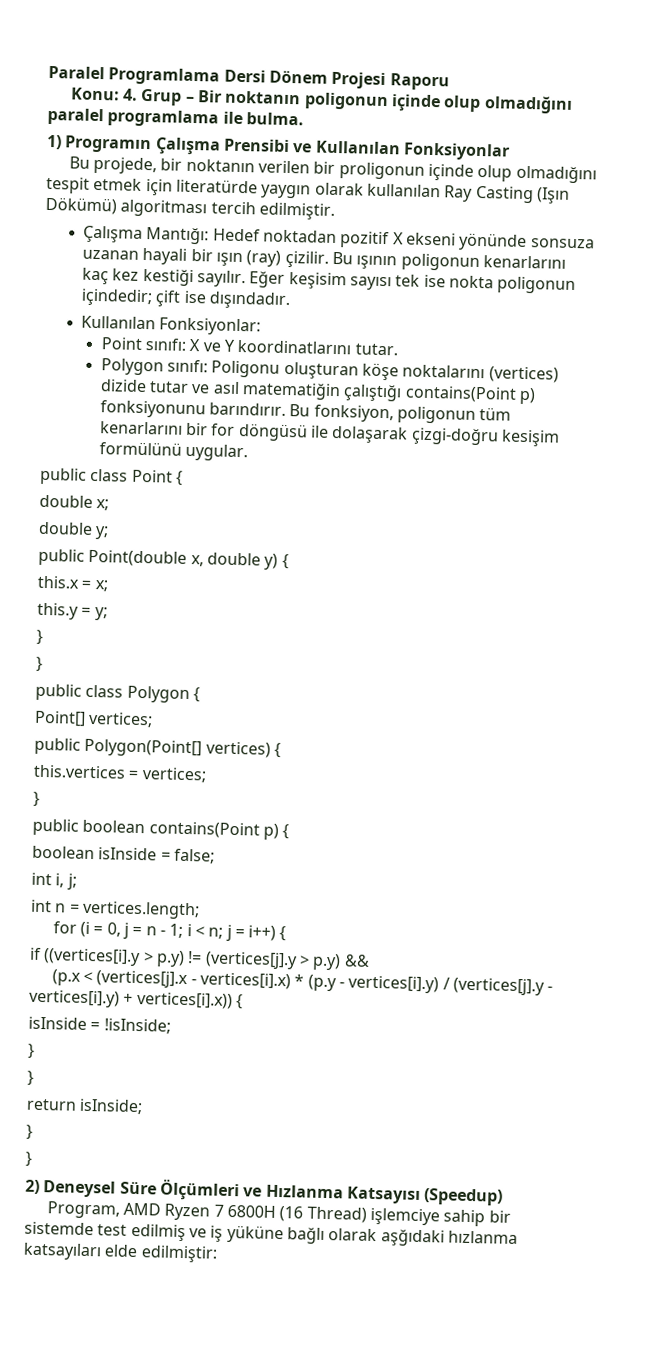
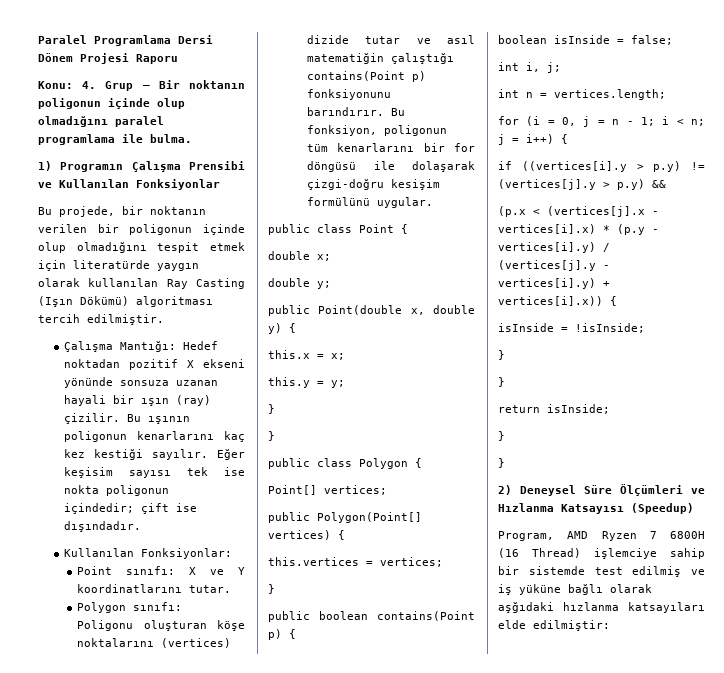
[338,162,425,180] proligonun -> [129,224,193,235] poligonun

